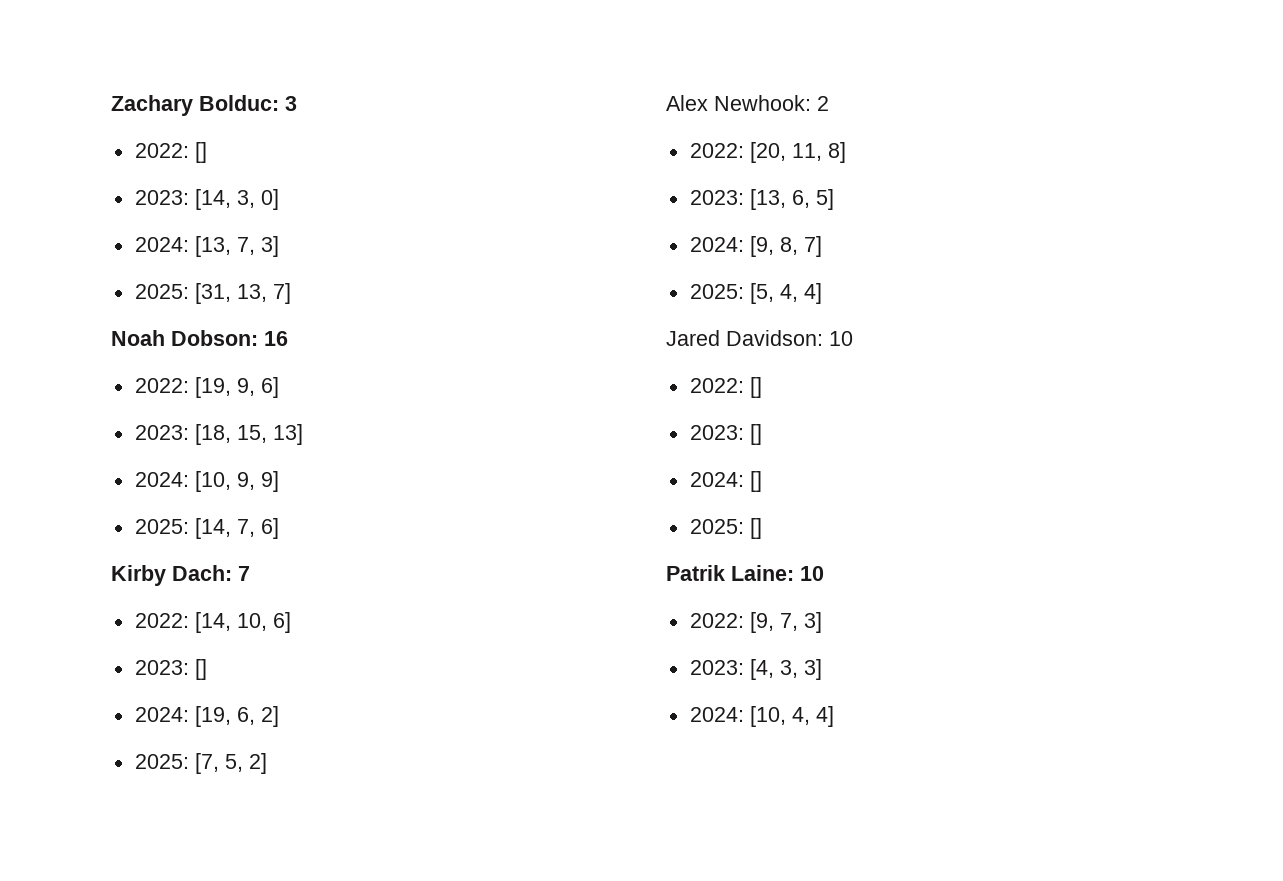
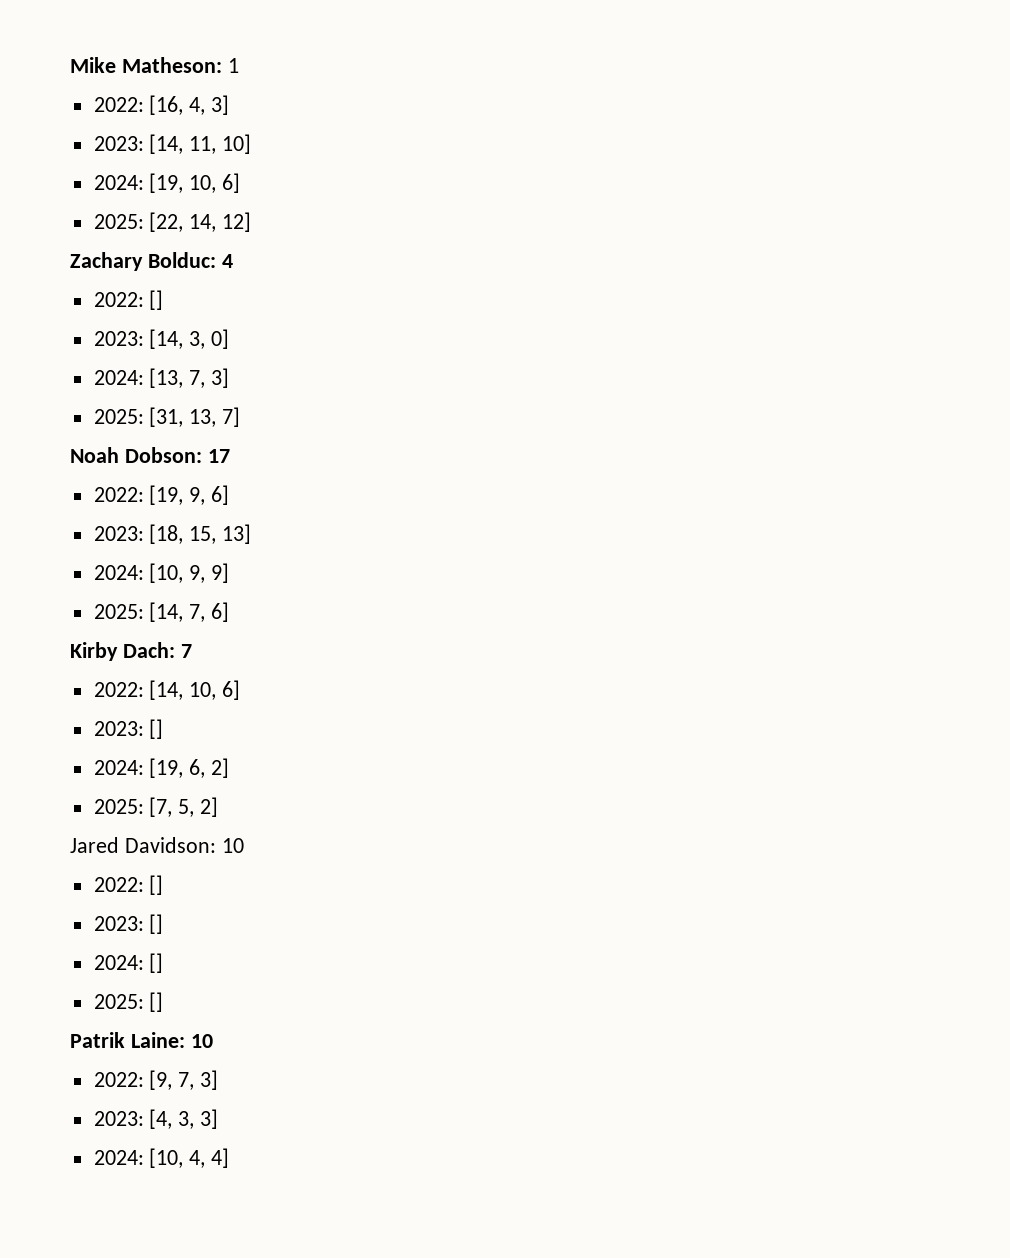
(111, 105) none -> [70,57,239,73] [93,95,230,115] [93,134,252,154] [93,173,241,193] [93,212,252,232] Mike Matheson: 1 // 2022: [16, 4, 3] // 2023: [14, 11, 10] // 2024: [19, 10, 6] // 2025: [22, 14, 12] //
[285,96,297,111] 3 -> [221,254,233,268] 4
[264,331,288,346] 16 -> [207,449,230,463] 17
[666,95,829,111] [689,142,846,163] [689,189,834,210] [689,236,822,257] [689,283,822,304] // Alex Newhook: 2 // 2022: [20, 11, 8] // 2023: [13, 6, 5] // 2024: [9, 8, 7] // 2025: [5, 4, 4] -> (219, 807) none

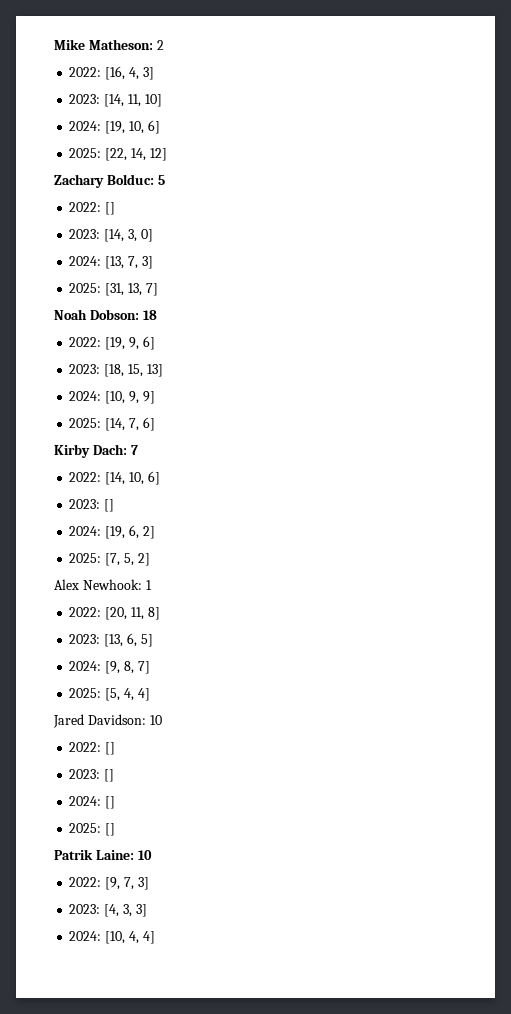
[227,58,239,73] 1 -> [156,40,164,50] 2
[221,254,233,268] 4 -> [157,175,165,185] 5
[207,449,230,463] 17 -> [142,310,157,320] 18
(219, 807) none -> [54,579,152,590] [69,607,160,620] [69,633,153,647] [69,661,150,674] [69,688,150,701] // Alex Newhook: 1 // 2022: [20, 11, 8] // 2023: [13, 6, 5] // 2024: [9, 8, 7] // 2025: [5, 4, 4]

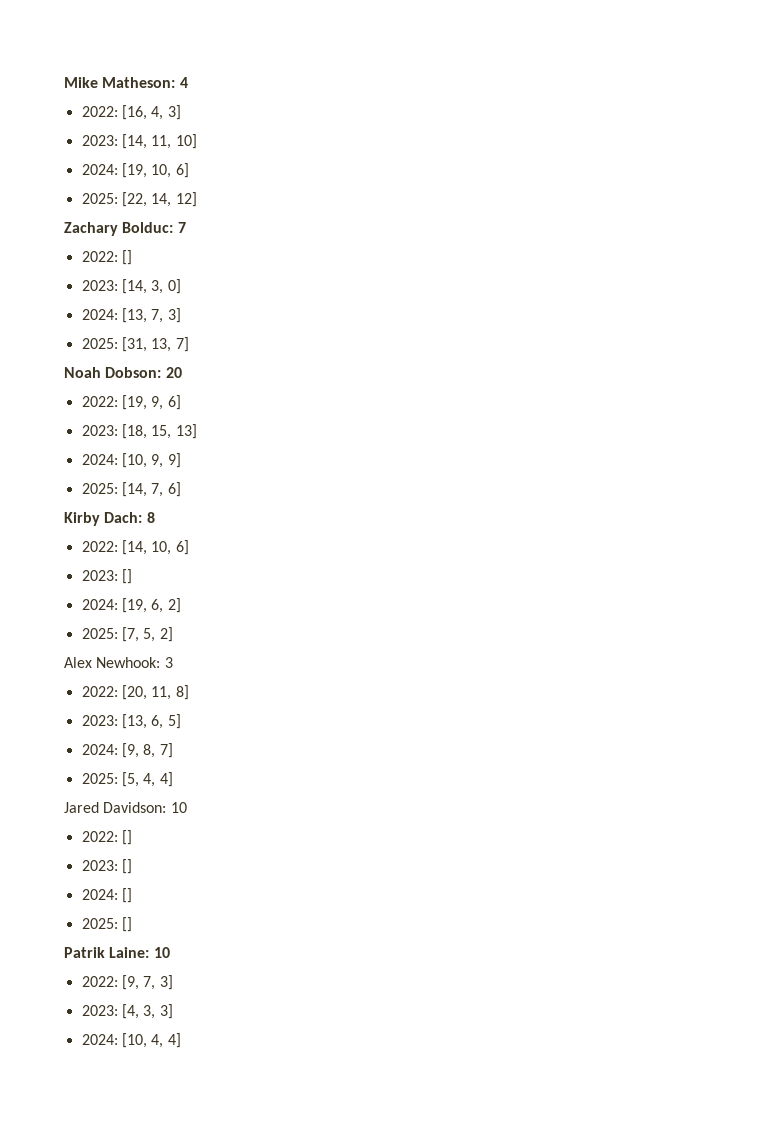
[156,40,164,50] 2 -> [179,77,188,88] 4
[157,175,165,185] 5 -> [177,222,186,233] 7
[142,310,157,320] 18 -> [165,367,182,378] 20
[130,445,138,455] 7 -> [146,512,155,523] 8
[145,580,152,590] 1 -> [164,657,173,668] 3

